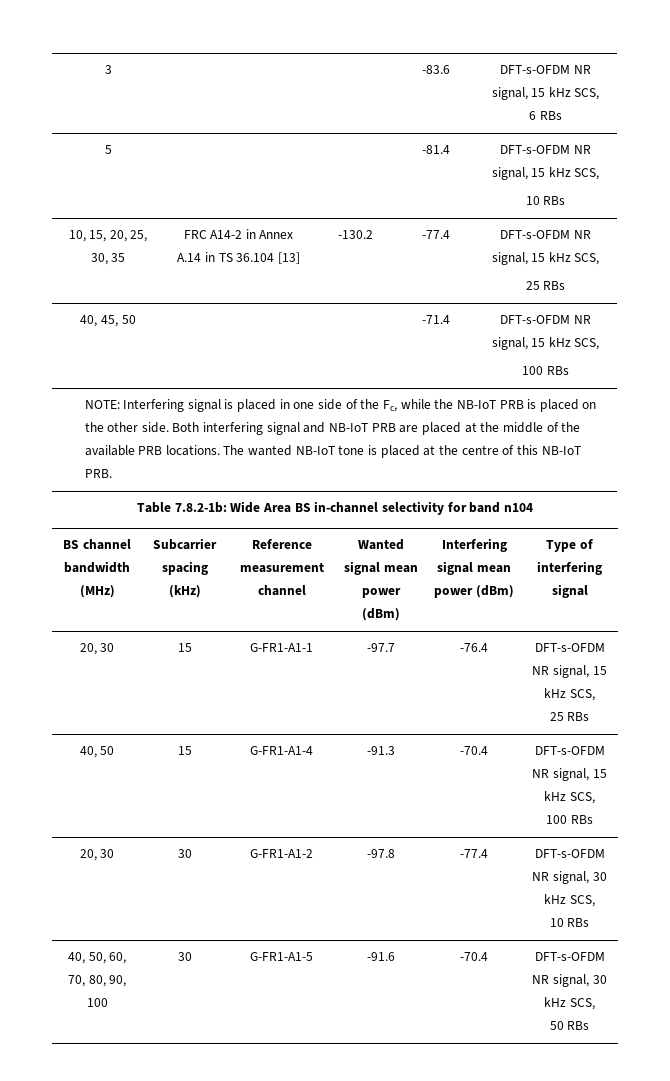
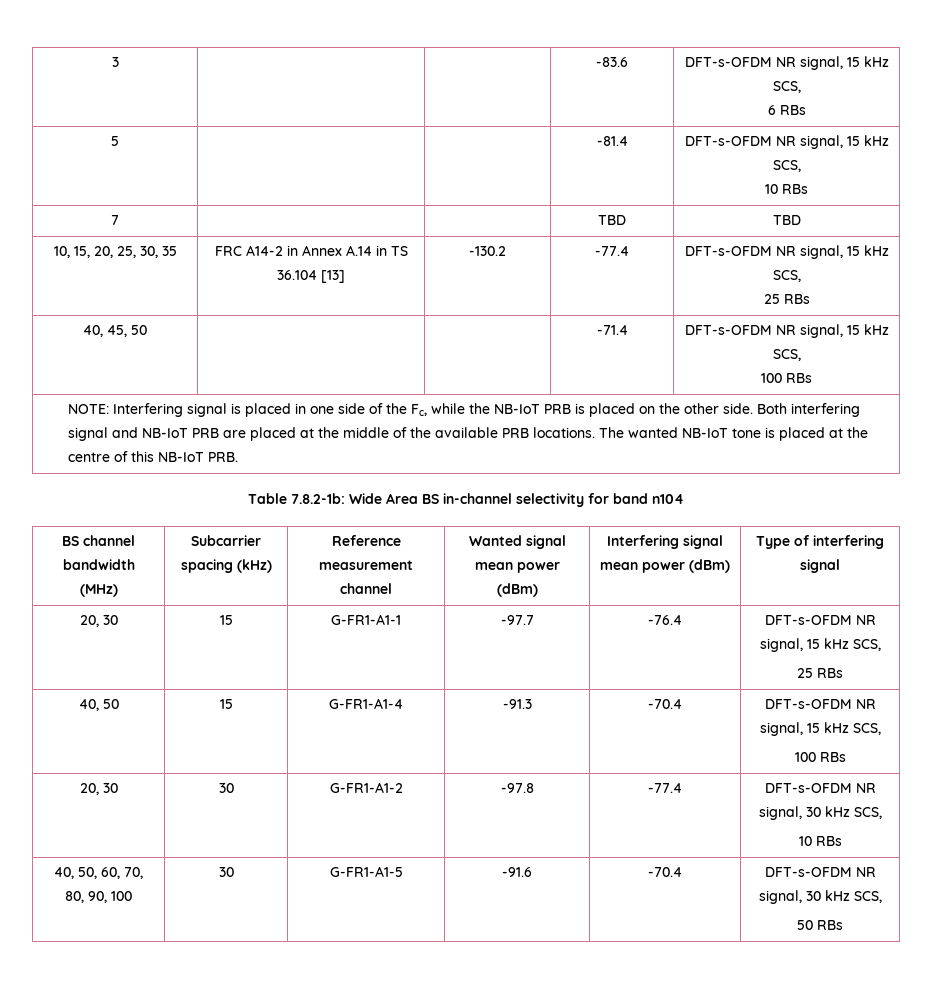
(566, 200) none -> [111,215,119,225] [598,215,626,225] [772,215,801,225] // 7 | | | TBD | TBD

